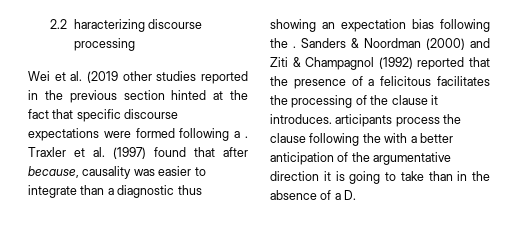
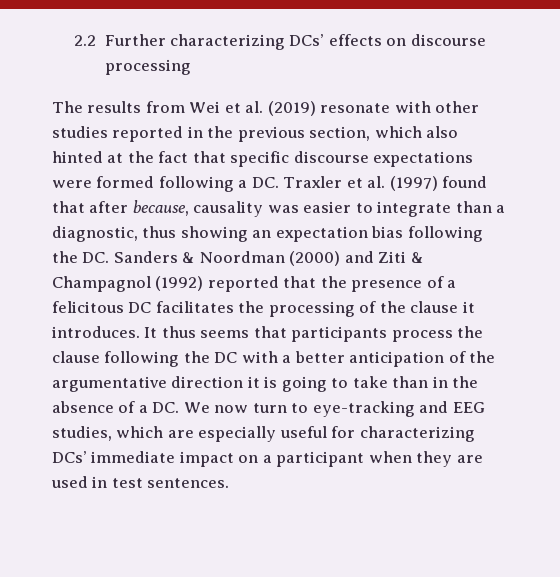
[73,19,203,32] [73,38,135,51] [28,71,118,83] haracterizing discourse processing // Wei et al. (2019 -> [104,34,486,50] [104,59,191,75] [52,101,431,116] Further characterizing DCs’ effects on discourse processing // The results from Wei et al. (2019) resonate with
[123,90,165,100] section -> [309,126,459,141] section, which also
[245,136,249,138] . -> [251,177,279,188] DC.
[117,185,175,198] diagnostic -> [52,226,138,242] diagnostic,
[293,46,296,48] . -> [82,252,110,263] DC.
(432, 81) none -> [128,302,152,313] DC
[335,114,393,127] articipants -> [144,326,388,342] It thus seems that participants
(381, 138) none -> [214,352,238,363] DC
[344,190,357,200] D. -> [152,401,485,417] [52,426,475,442] [52,451,483,467] [51,476,230,488] DC. We now turn to eye-tracking and EEG studies, which are especially useful for characterizing DCs’ immediate impact on a participant when they are used in test sentences.

